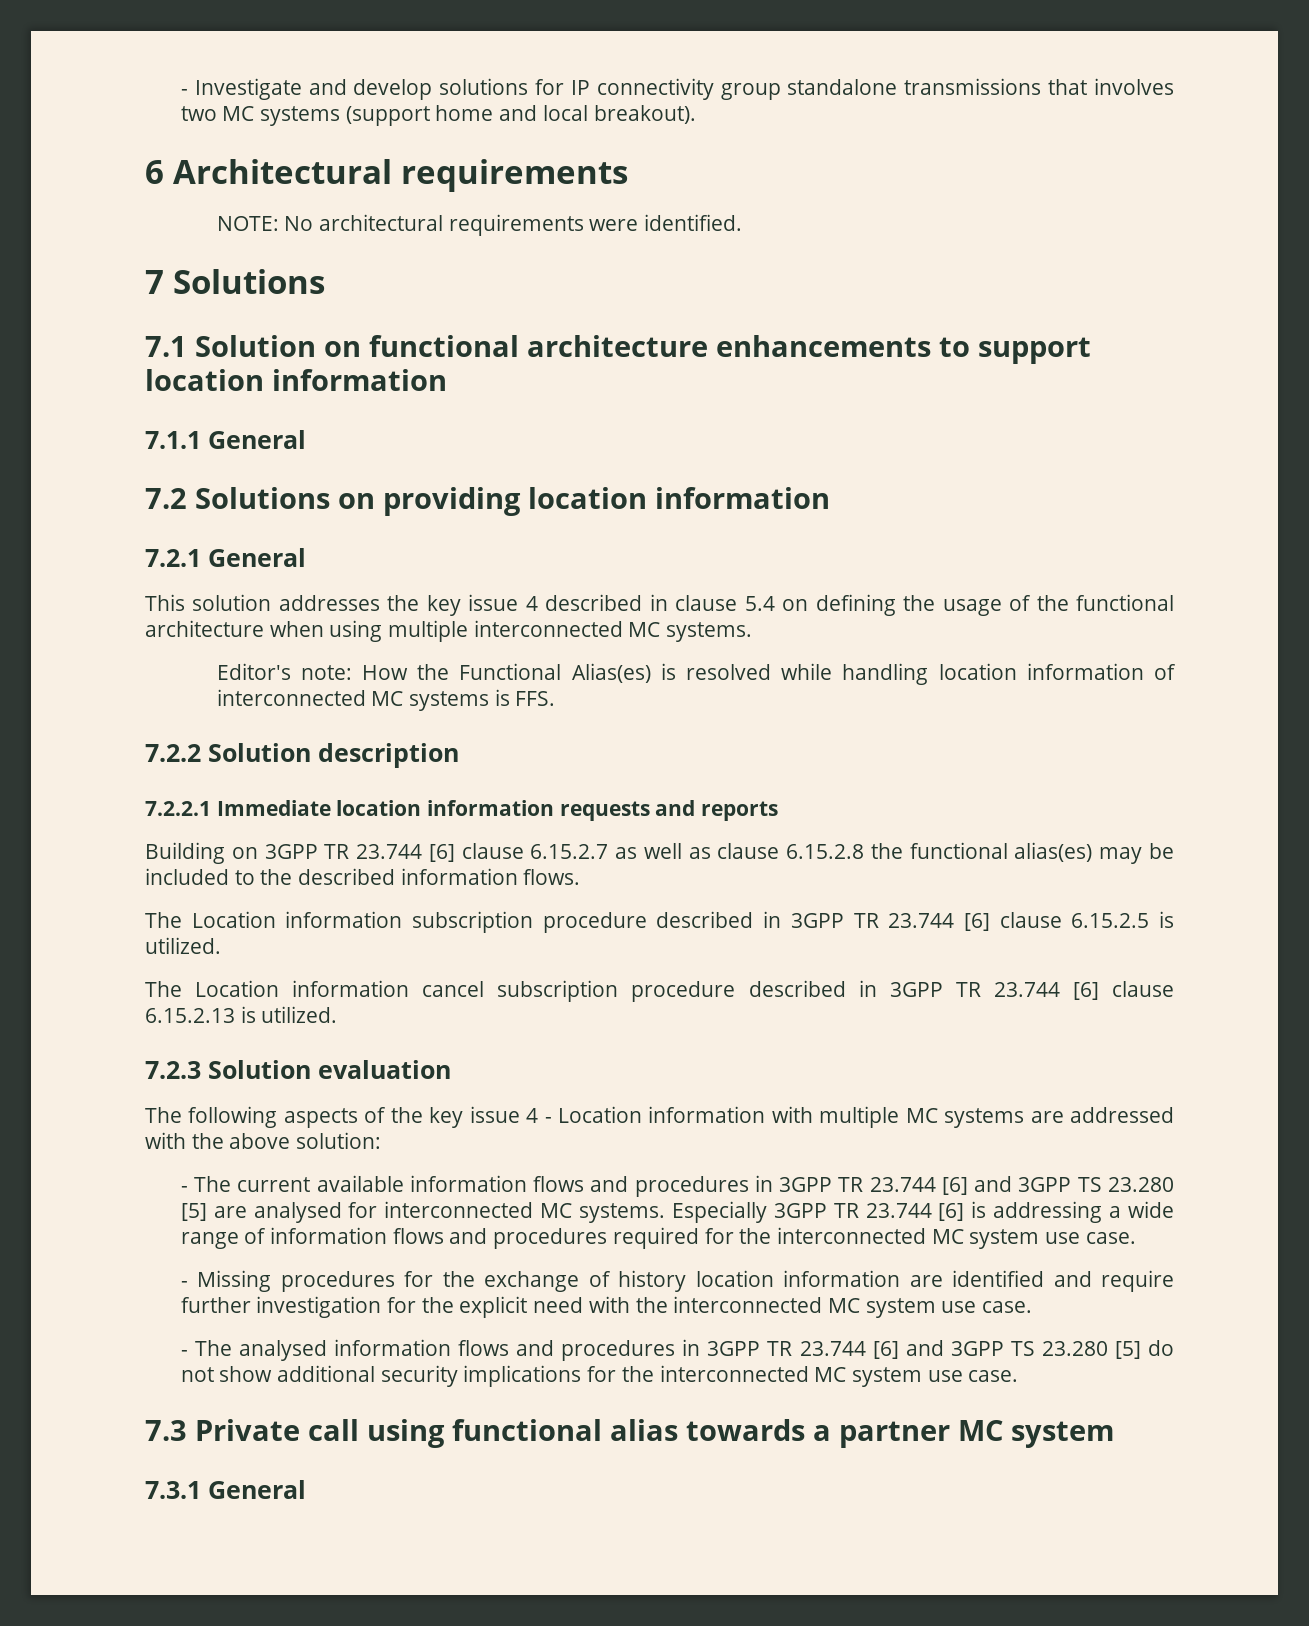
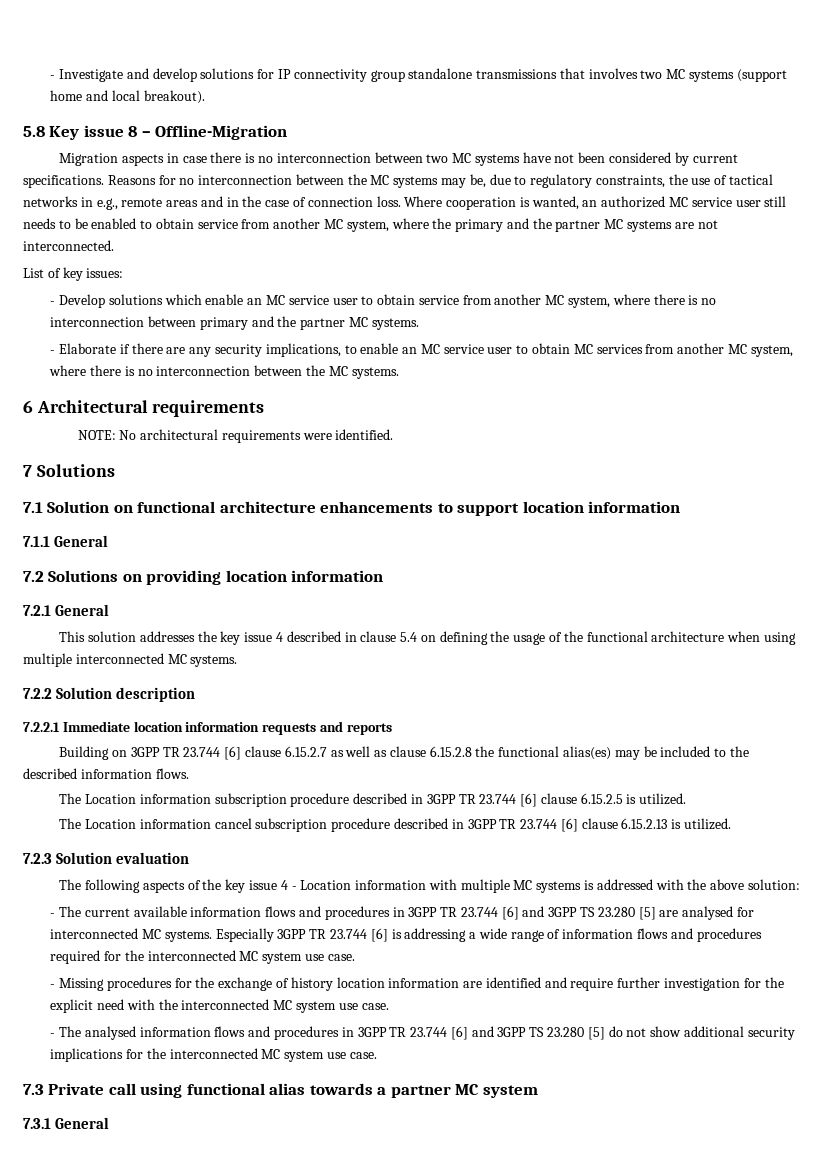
(696, 114) none -> [23,125,288,140] [59,152,738,166] [23,174,774,188] [23,196,787,210] [23,218,718,232] [23,240,114,251] [23,267,124,281] [50,294,717,308] [50,316,419,330] [50,343,793,357] [49,365,399,379] // 5.8 Key issue 8 – Offline-Migration // Migration aspects in case there is no interconnection between two MC systems have not been considered by current specifications. Reasons for no interconnection between the MC systems may be, due to regulatory constraints, the use of tactical networks in e.g., remote areas and in the case of connection loss. Where cooperation is wanted, an authorized MC service user still needs to be enabled to obtain service from another MC system, where the primary and the partner MC systems are not interconnected. // List of key issues: // - Develop solutions which enable an MC service user to obtain service from another MC system, where there is no interconnection between primary and the partner MC systems. // - Elaborate if there are any security implications, to enable an MC service user to obtain MC services from another MC system, where there is no interconnection between the MC systems.
[216,663,1176,685] [216,689,556,711] // Editor's note: How the Functional Alias(es) is resolved while handling location information of interconnected MC systems is FFS. -> (238, 661) none
[1030,1111,1064,1123] are -> [584,880,595,890] is

